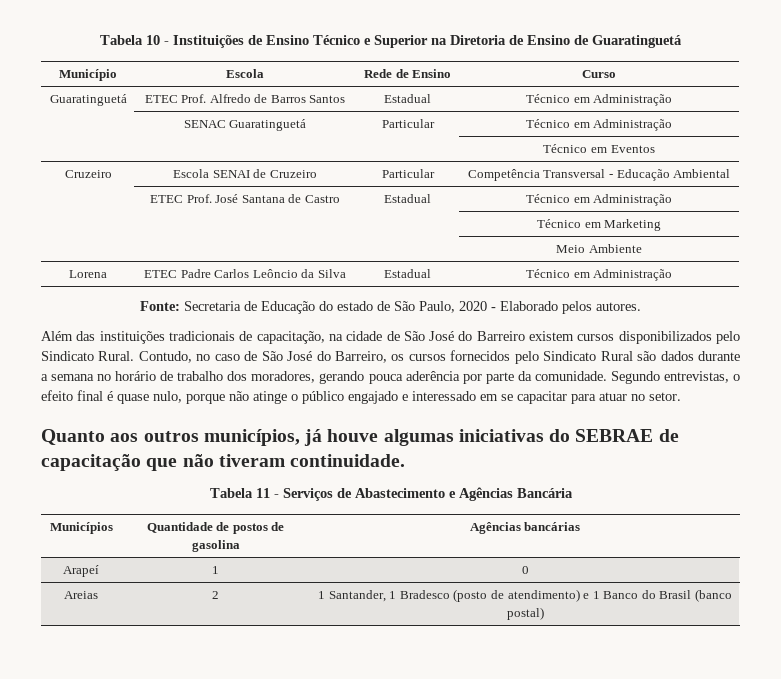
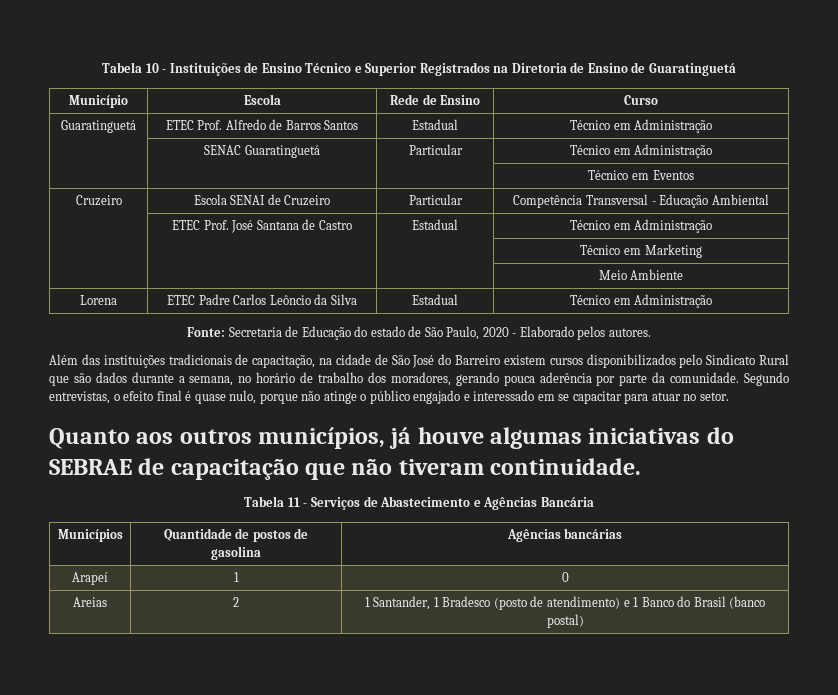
(428, 41) none -> [419,62,490,76] Registrados
[98,350,633,364] Rural. Contudo, no caso de São José do Barreiro, os cursos fornecidos pelo Sindicato Rural -> [759,354,789,365] [49,376,69,386] Rural que
[51,374,95,381] semana -> [189,376,234,386] semana,

